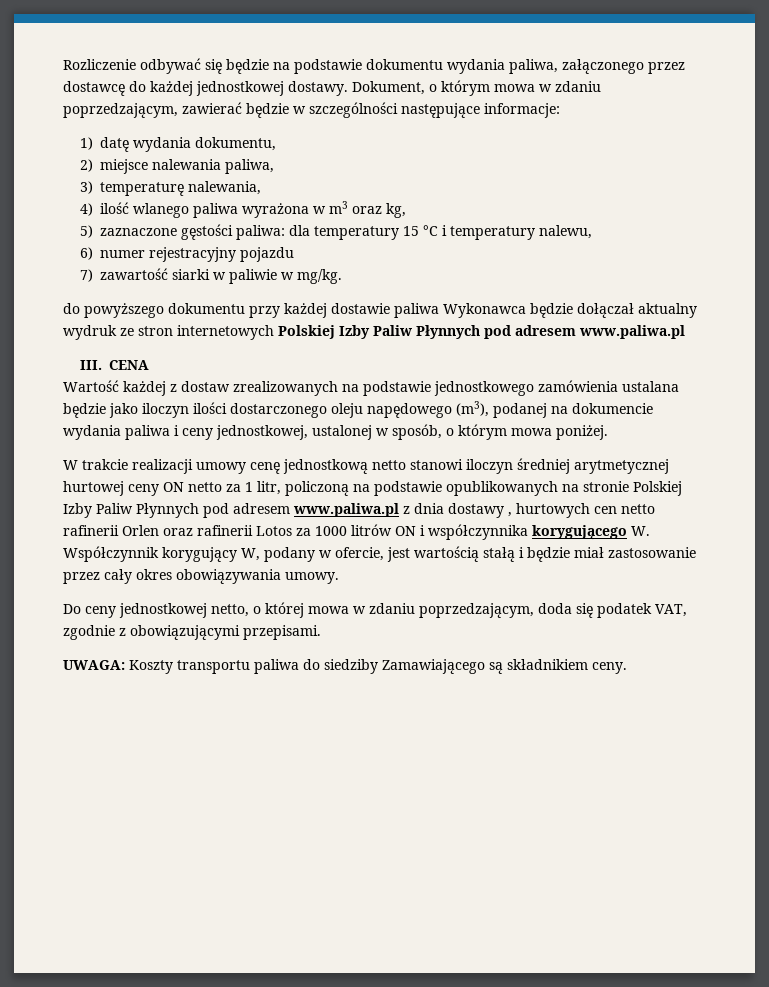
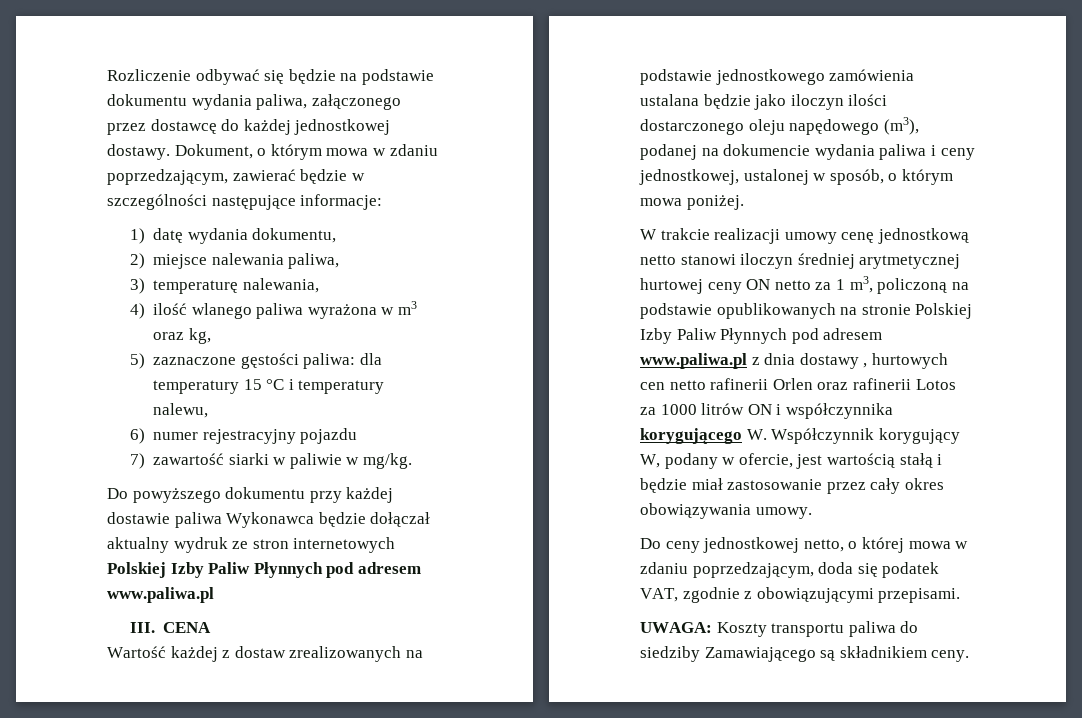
[63,303,80,314] do -> [107,488,128,499] Do
[257,481,281,495] litr, -> [849,276,873,293] m3,

